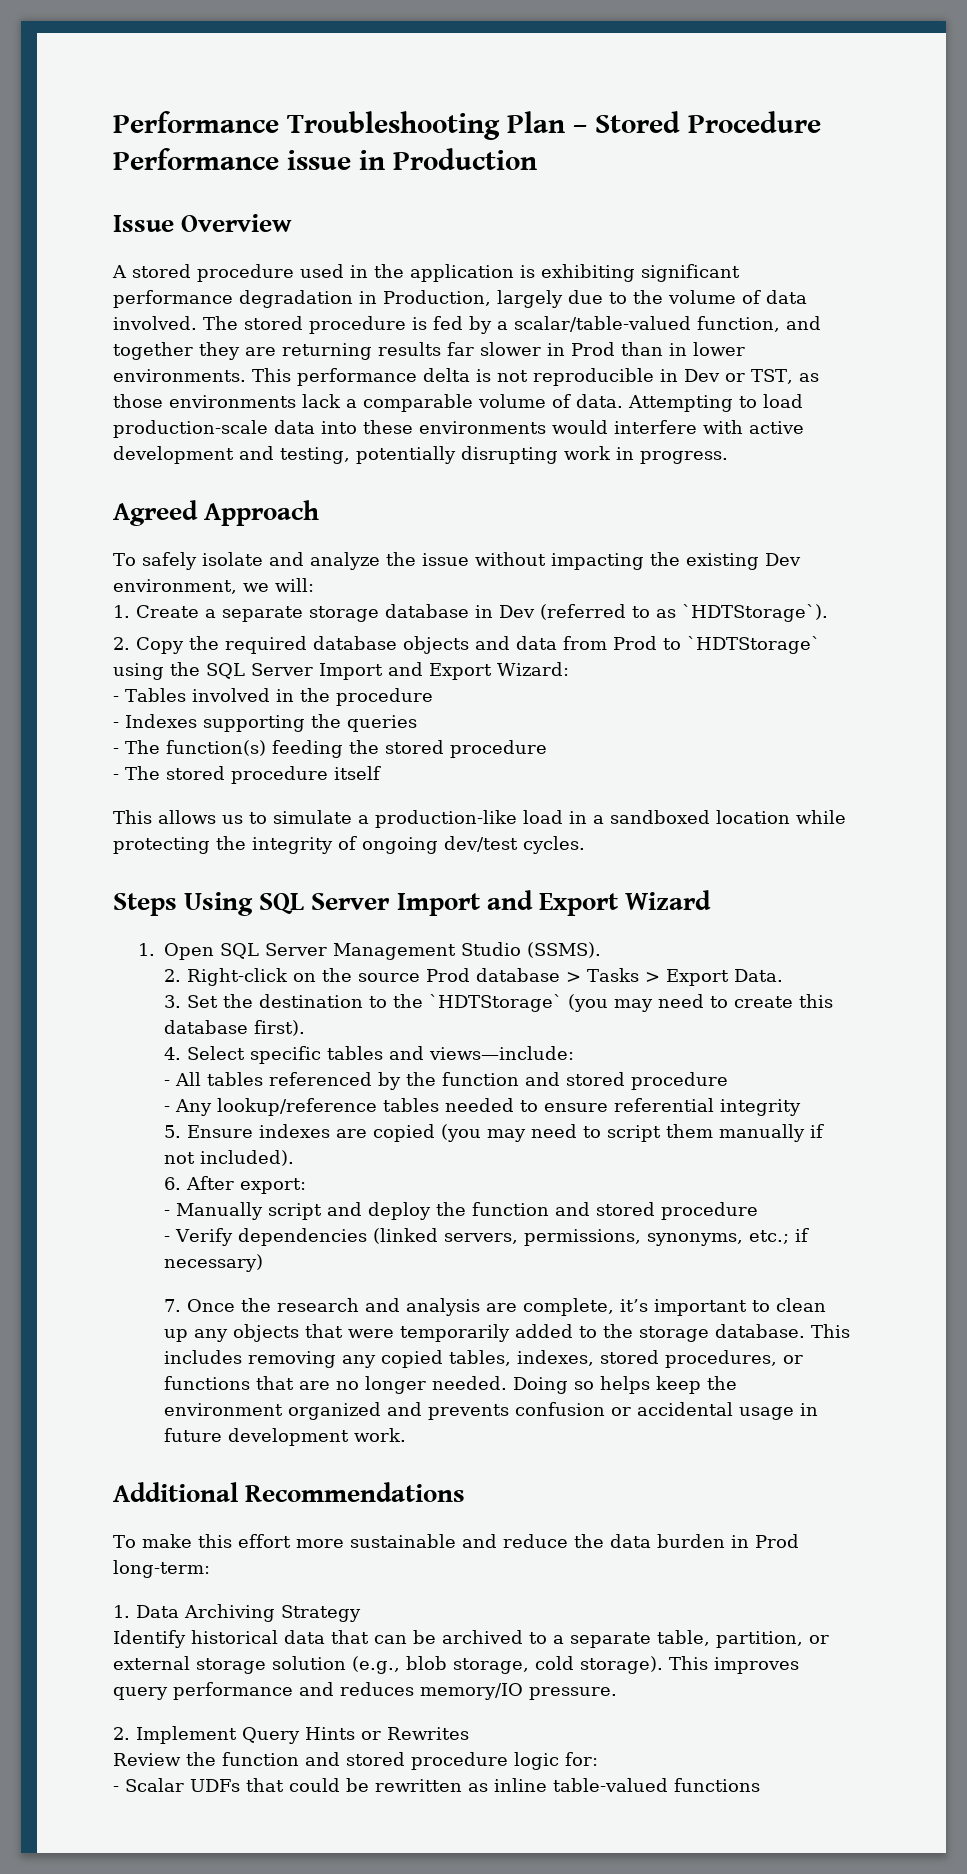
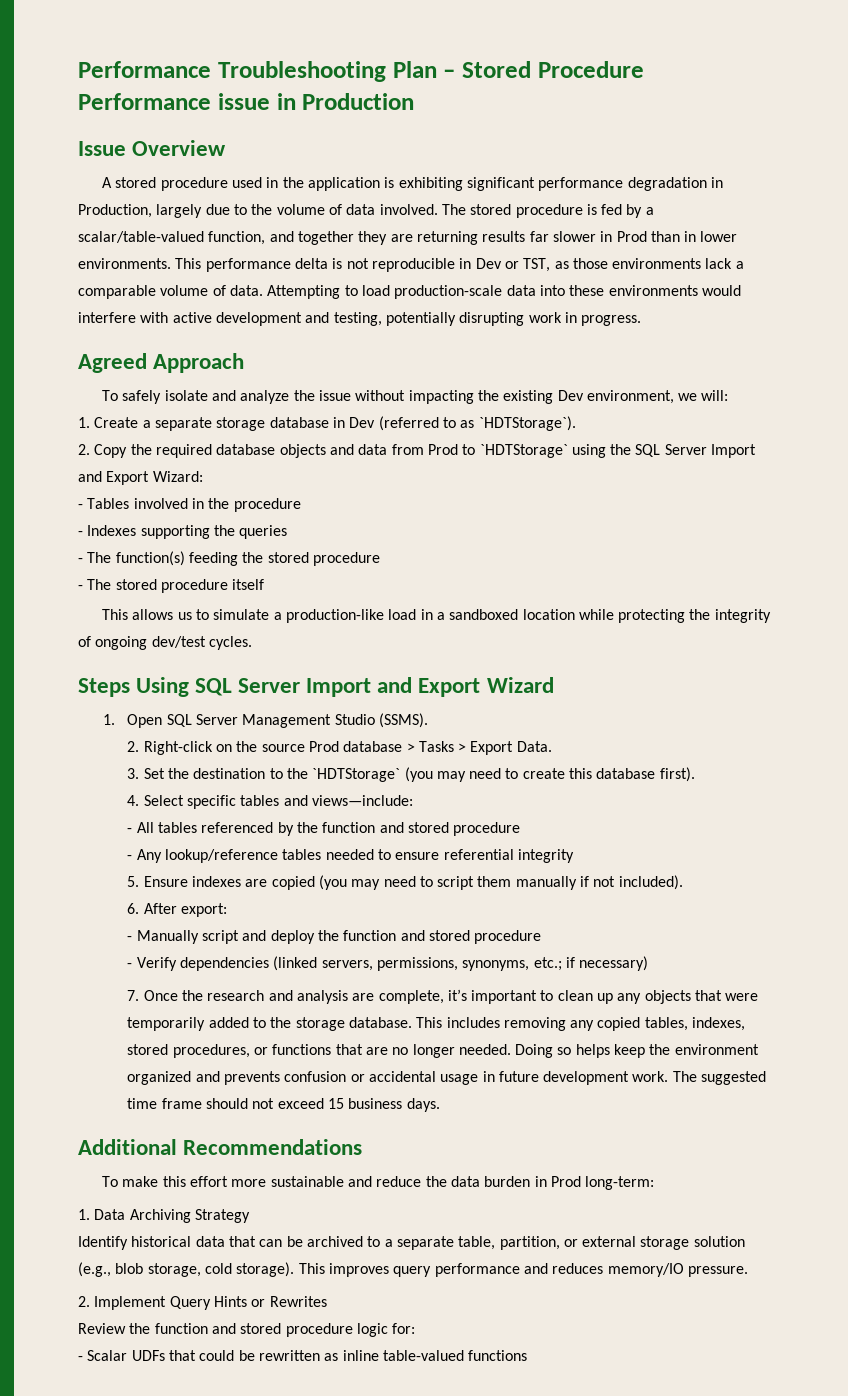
(406, 1435) none -> [672,1071,767,1085] [127,1098,440,1112] The suggested time frame should not exceed 15 business days.

